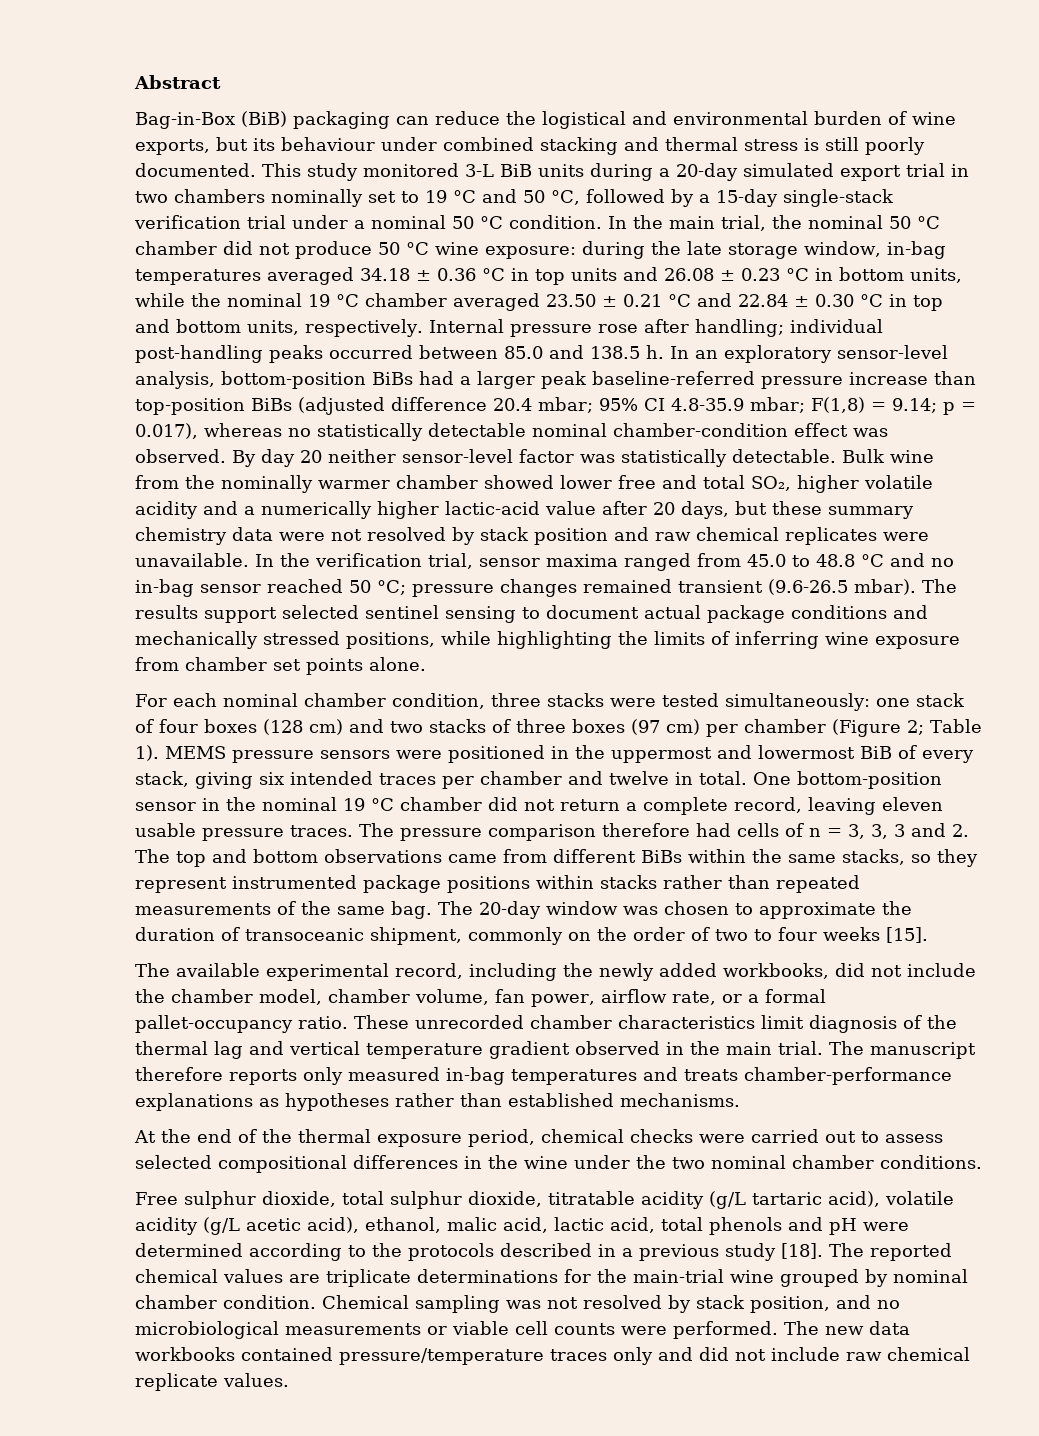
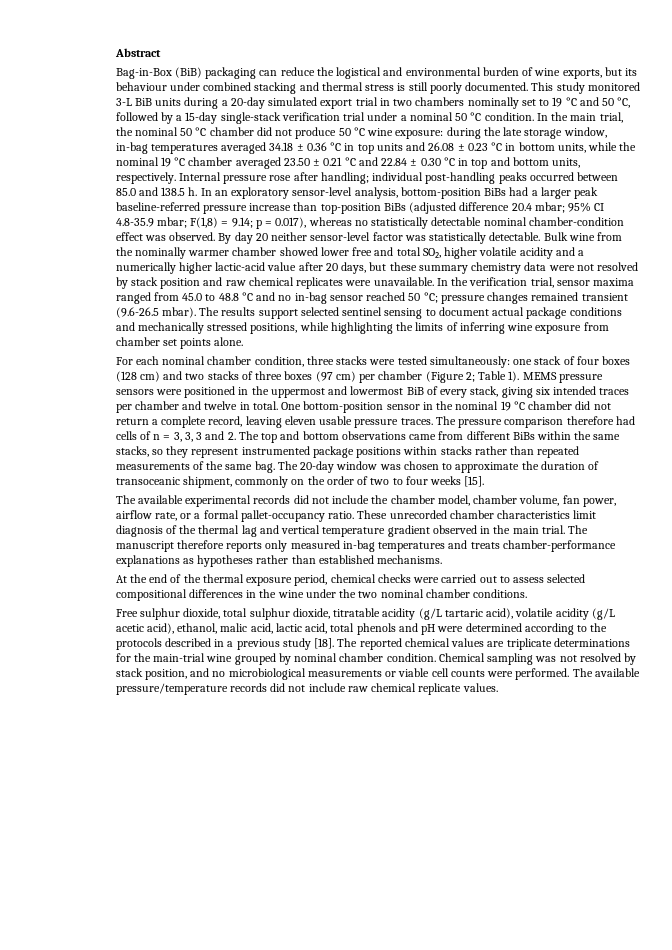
[395,963,830,981] record, including the newly added workbooks, -> [253,495,291,504] records
[825,1321,911,1335] [135,1347,694,1365] new data workbooks contained pressure/temperature traces only and -> [594,668,640,677] [115,683,267,695] available pressure/temperature records

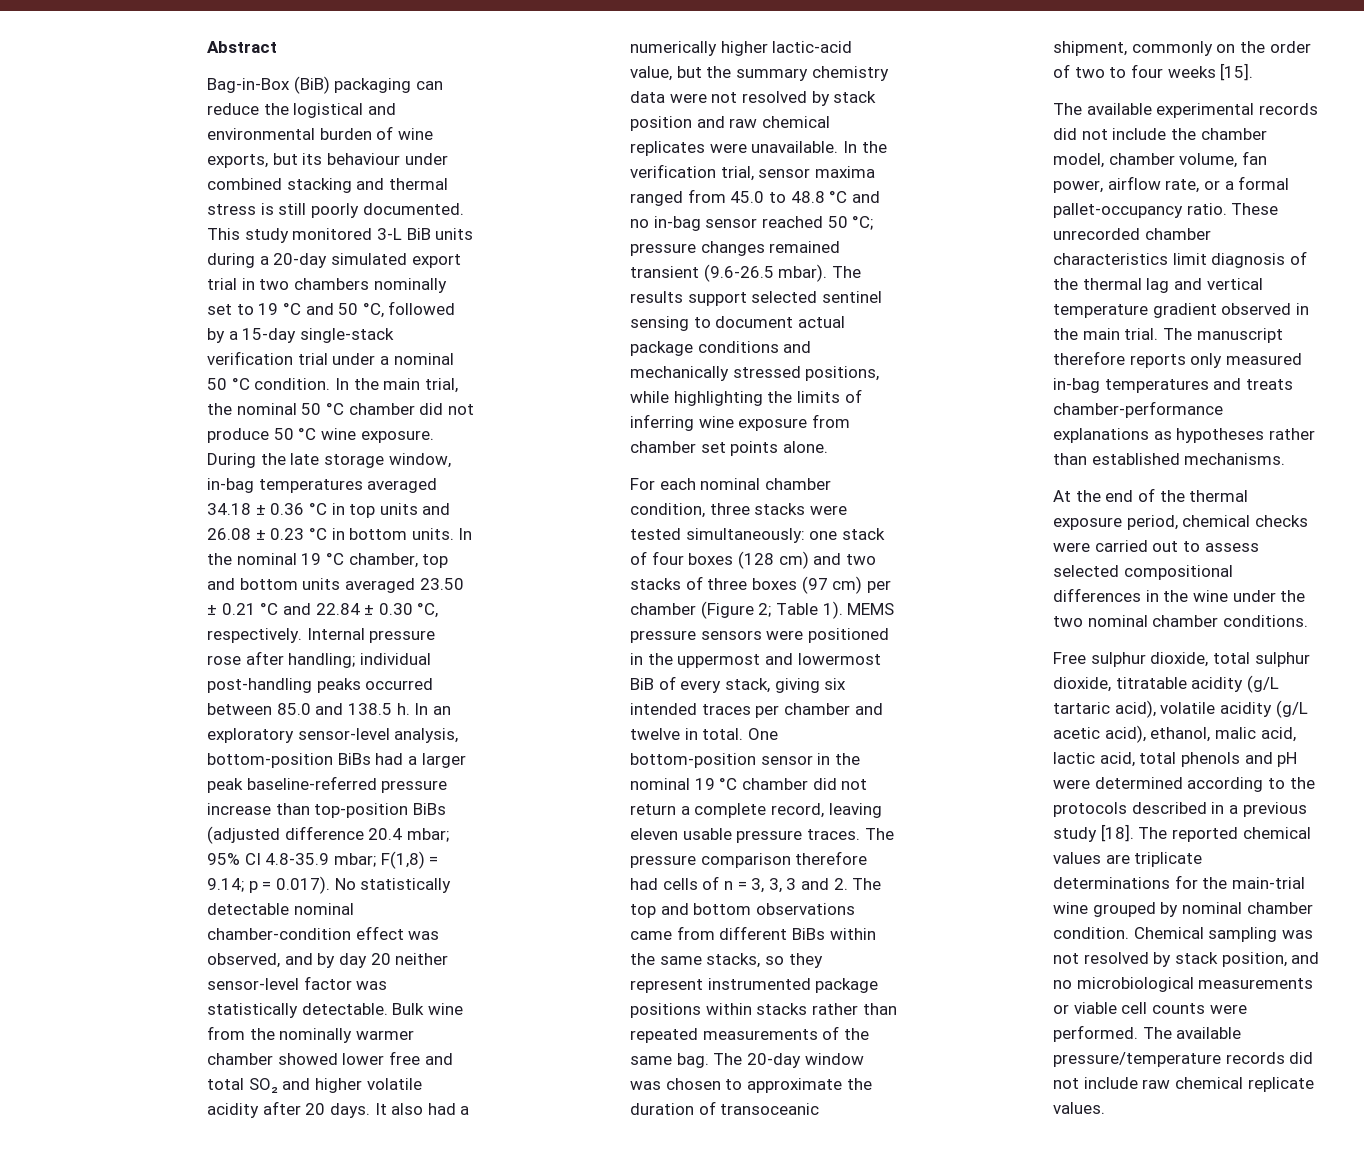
[395,127,481,139] exposure: during -> [360,430,434,443] [207,453,257,468] exposure. During
[557,142,637,153] [115,157,233,167] units, while the nominal 19 °C chamber -> [411,528,473,540] [207,552,449,568] [207,578,341,590] units. In the nominal 19 °C chamber, top and bottom units
[443,157,580,169] °C in top and bottom units, -> [417,602,439,618] °C,
[275,217,368,228] 0.017), whereas no -> [276,876,356,894] 0.017). No
[169,232,232,244] observed. By -> [207,953,336,968] observed, and by
[422,248,441,258] SO₂, -> [248,1078,311,1093] SO₂ and
[555,247,585,256] [115,262,417,274] and a numerically higher lactic-acid value after 20 days, but these -> [262,1101,470,1118] [630,41,853,56] [630,66,732,81] after 20 days. It also had a numerically higher lactic-acid value, but the

